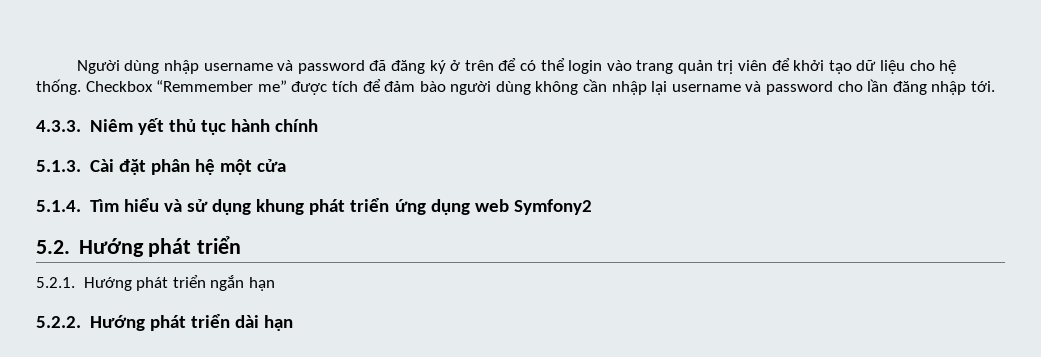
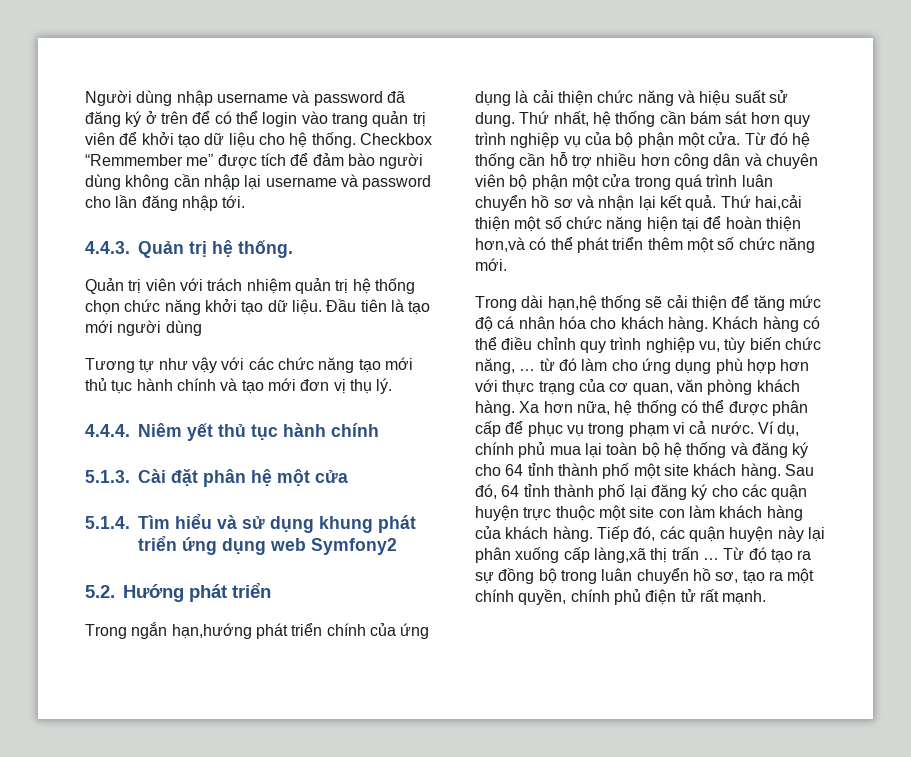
[36,120,81,132] 4.3.3. -> [85,240,293,258] [85,278,415,294] [85,299,431,315] [85,320,202,336] [85,357,413,373] [85,378,393,394] [85,424,130,437] 4.4.3. Quản trị hệ thống. // Quản trị viên với trách nhiệm quản trị hệ thống chọn chức năng khởi tạo dữ liệu. Đầu tiên là tạo mới người dùng // Tương tự như vậy với các chức năng tạo mới thủ tục hành chính và tạo mới đơn vị thụ lý. // 4.4.4.
[36,275,275,291] [36,314,294,331] 5.2.1. Hướng phát triển ngắn hạn // 5.2.2. Hướng phát triển dài hạn -> [85,622,430,639] [475,90,788,106] [475,111,810,127] [475,132,811,148] [475,152,818,169] [475,174,773,190] [475,195,802,211] [475,216,801,232] [475,237,815,253] [475,258,507,271] [475,295,821,311] [475,316,820,332] [475,337,821,353] [475,358,810,374] [475,379,800,395] [475,400,808,416] [475,421,800,437] [475,442,809,458] [475,463,814,479] [475,484,808,500] [475,505,803,521] [475,526,825,542] [475,547,812,563] [475,568,815,584] [475,589,767,605] Trong ngắn hạn,hướng phát triển chính của ứng dụng là cải thiện chức năng và hiệu suất sử dung. Thứ nhất, hệ thống cần bám sát hơn quy trình nghiệp vụ của bộ phận một cửa. Từ đó hệ thống cần hỗ trợ nhiều hơn công dân và chuyên viên bộ phận một cửa trong quá trình luân chuyển hồ sơ và nhận lại kết quả. Thứ hai,cải thiện một số chức năng hiện tại để hoàn thiện hơn,và có thể phát triển thêm một số chức năng mới. // Trong dài hạn,hệ thống sẽ cải thiện để tăng mức độ cá nhân hóa cho khách hàng. Khách hàng có thể điều chỉnh quy trình nghiệp vu, tùy biến chức năng, … từ đó làm cho ứng dụng phù hợp hơn với thực trạng của cơ quan, văn phòng khách hàng. Xa hơn nữa, hệ thống có thể được phân cấp để phục vụ trong phạm vi cả nước. Ví dụ, chính phủ mua lại toàn bộ hệ thống và đăng ký cho 64 tỉnh thành phố một site khách hàng. Sau đó, 64 tỉnh thành phố lại đăng ký cho các quận huyện trực thuộc một site con làm khách hàng của khách hàng. Tiếp đó, các quận huyện này lại phân xuống cấp làng,xã thị trấn … Từ đó tạo ra sự đồng bộ trong luân chuyển hồ sơ, tạo ra một chính quyền, chính phủ điện tử rất mạnh.

